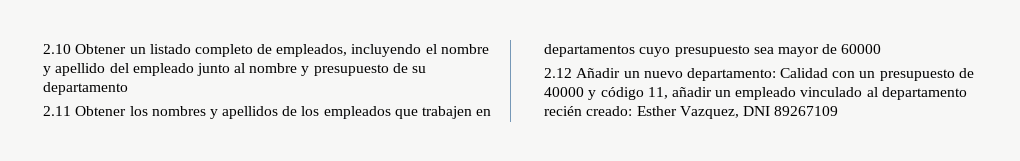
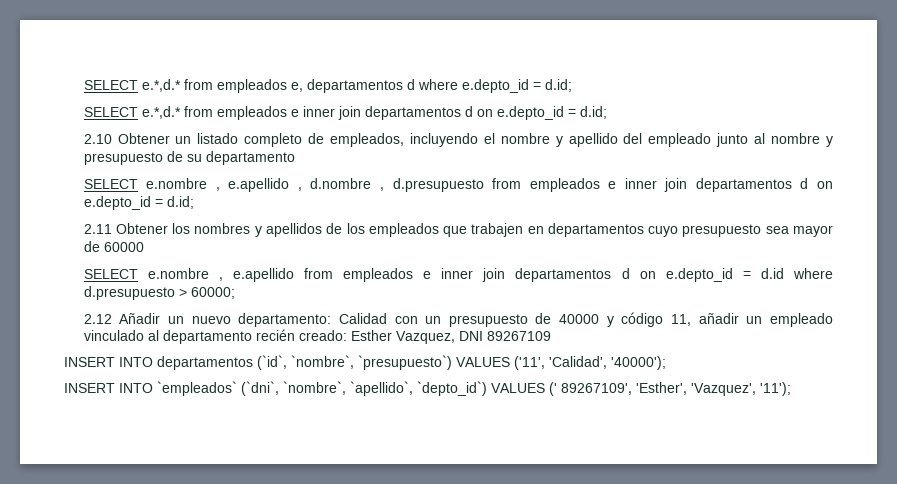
(43, 49) none -> [83,79,572,93] [83,106,607,120] SELECT e.*,d.* from empleados e, departamentos d where e.depto_id = d.id; // SELECT e.*,d.* from empleados e inner join departamentos d on e.depto_id = d.id; //
(129, 88) none -> [83,178,834,192] [83,196,194,210] // SELECT e.nombre , e.apellido , d.nombre , d.presupuesto from empleados e inner join departamentos d on e.depto_id = d.id;
(882, 49) none -> [83,268,833,282] [83,286,235,300] // SELECT e.nombre , e.apellido from empleados e inner join departamentos d on e.depto_id = d.id where d.presupuesto > 60000;
(839, 111) none -> [64,355,666,370] [64,381,791,396] // INSERT INTO departamentos (`id`, `nombre`, `presupuesto`) VALUES ('11', 'Calidad', '40000'); // INSERT INTO `empleados` (`dni`, `nombre`, `apellido`, `depto_id`) VALUES (' 89267109', 'Esther', 'Vazquez', '11');

